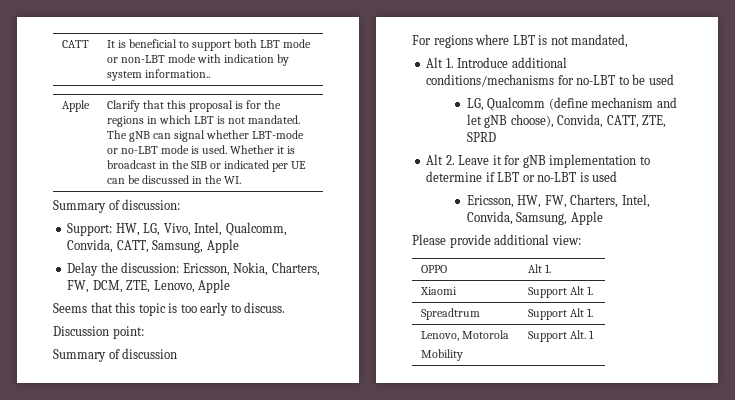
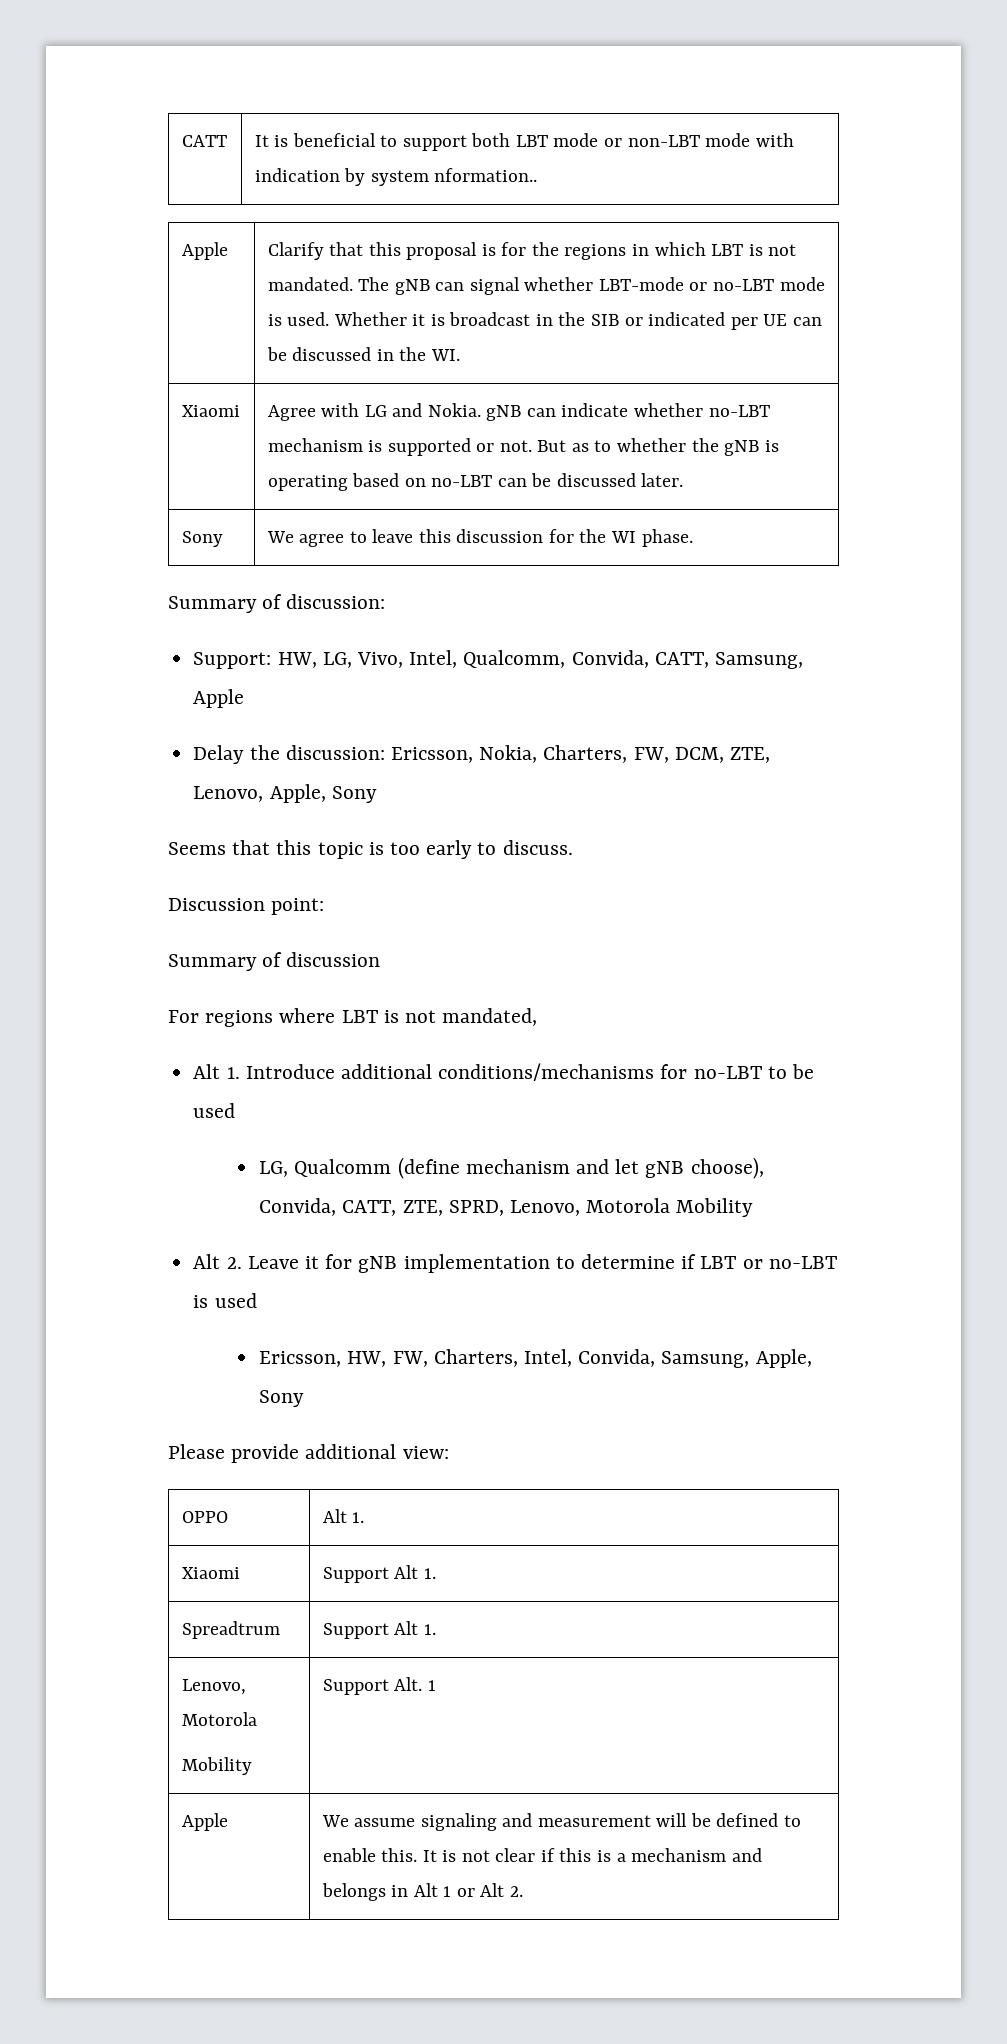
[144,69,210,78] information.. -> [434,168,538,182] nformation..
(242, 180) none -> [181,405,240,417] [267,403,770,421] [267,438,779,456] [267,473,684,491] [181,531,223,547] [266,529,693,547] // Xiaomi | Agree with LG and Nokia. gNB can indicate whether no-LBT mechanism is supported or not. But as to whether the gNB is operating based on no-LBT can be discussed later. // Sony | We agree to leave this discussion for the WI phase.
[198,279,231,293] Apple -> [269,784,377,803] Apple, Sony
[466,132,496,142] SPRD -> [448,1198,754,1217] SPRD, Lenovo, Motorola Mobility
[570,211,603,225] Apple -> [755,1349,812,1368] [259,1390,305,1407] Apple, Sony
(594, 334) none -> [181,1813,228,1831] [321,1813,802,1831] [322,1848,762,1862] [321,1883,523,1901] // Apple | We assume signaling and measurement will be defined to enable this. It is not clear if this is a mechanism and belongs in Alt 1 or Alt 2.

